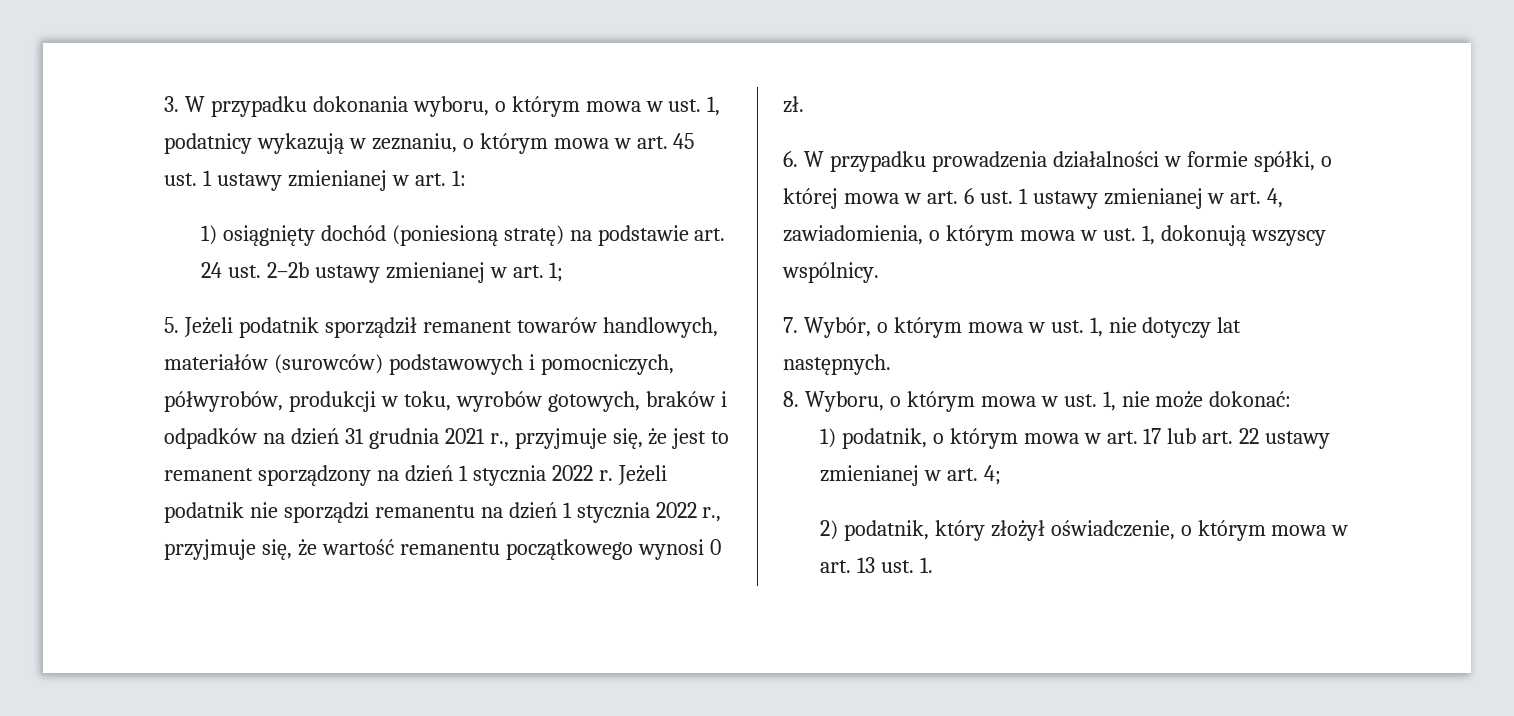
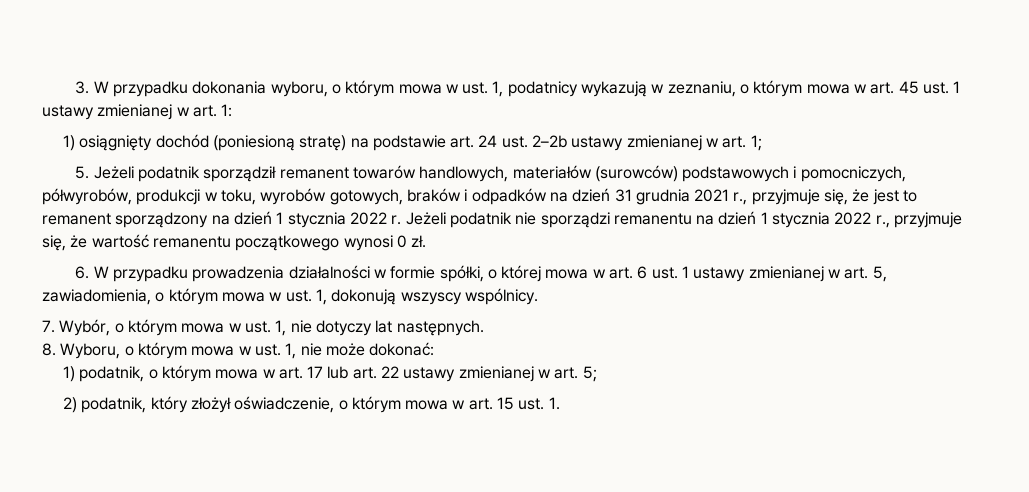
[1267,188,1284,208] 4, -> [872,266,887,282] 5,
[983,465,1001,485] 4; -> [582,366,597,382] 5;
[856,557,875,573] 13 -> [497,397,515,410] 15

